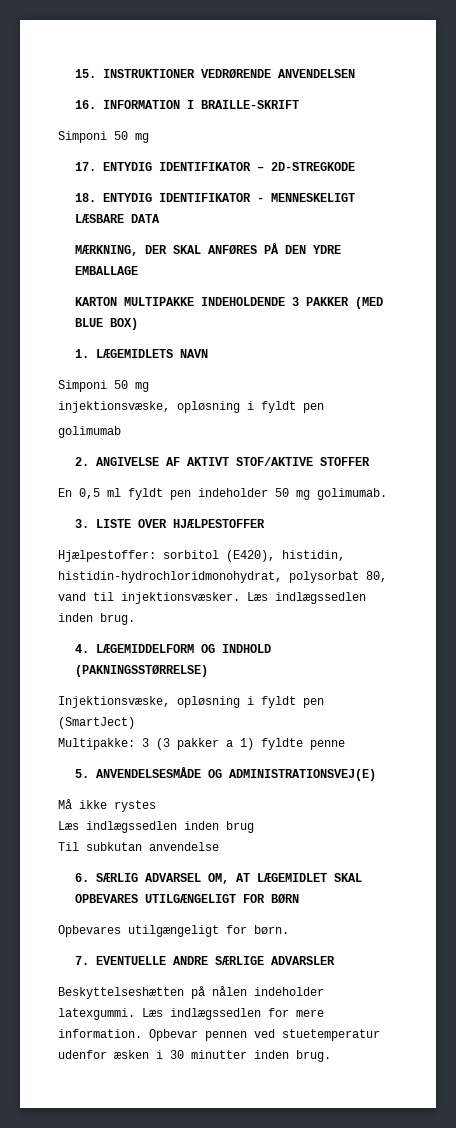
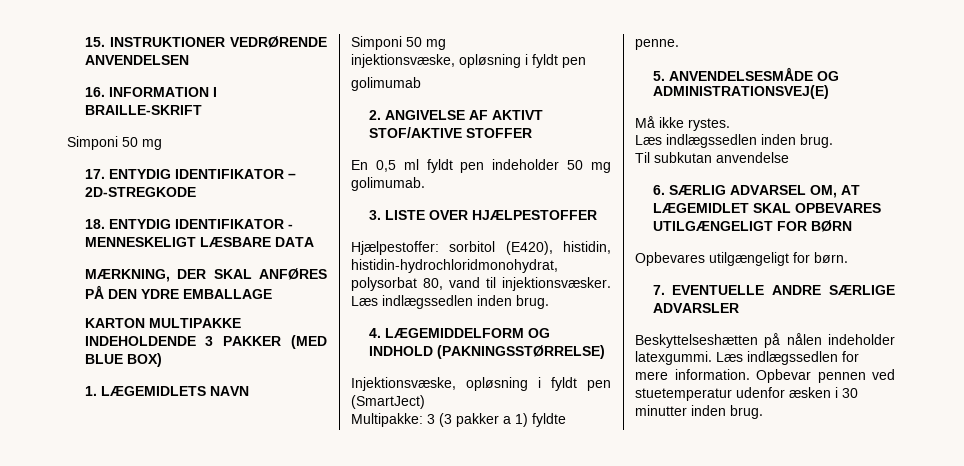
[310,740,345,750] penne -> [635,39,679,50] penne.
[114,800,156,812] [58,821,254,833] rystes // Læs indlægssedlen inden brug -> [688,118,730,131] [635,134,833,148] rystes. // Læs indlægssedlen inden brug.

